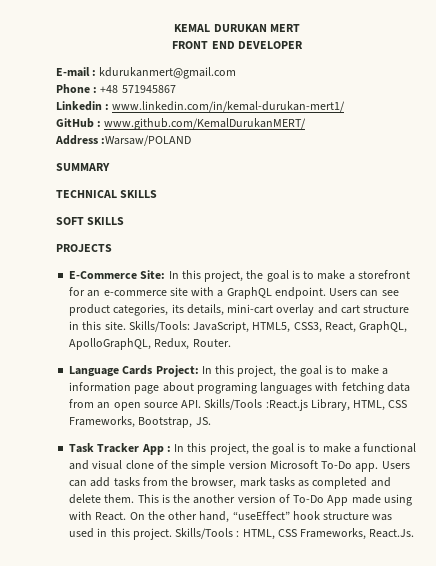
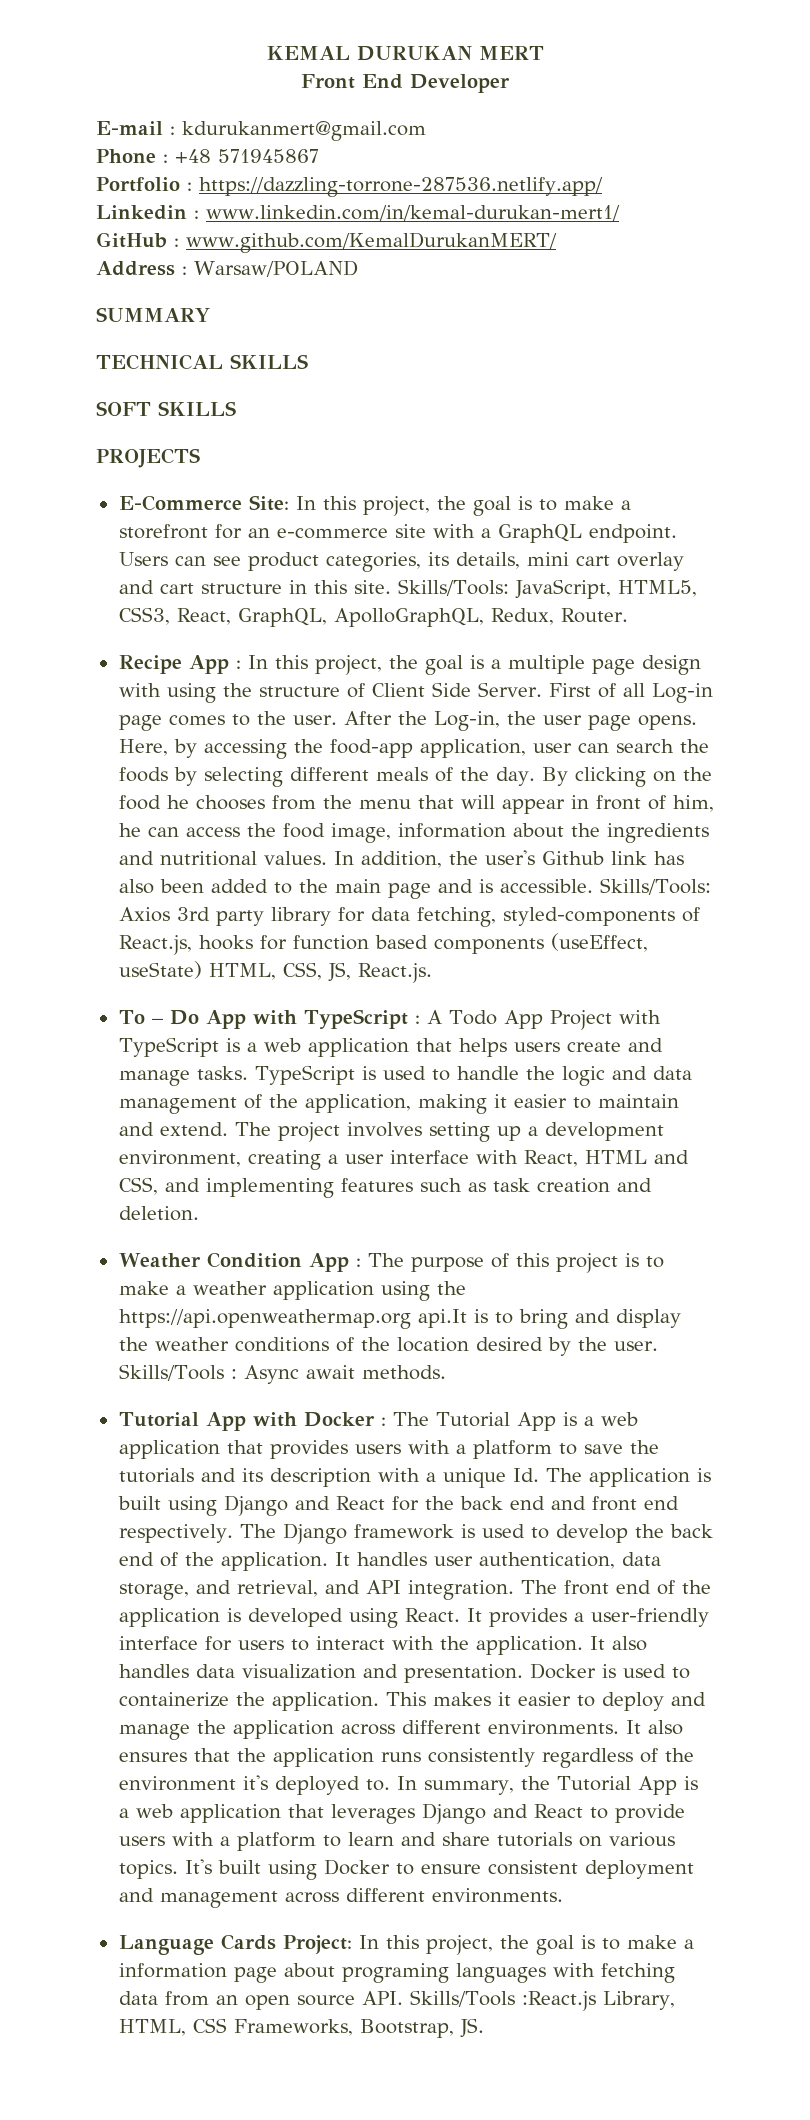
[172,41,303,49] FRONT END DEVELOPER -> [301,74,510,93] Front End Developer
(176, 89) none -> [96,177,603,197] // Portfolio : https://dazzling-torrone-287536.netlify.app/
[101,135,192,146] :Warsaw/POLAND -> [182,260,358,277] : Warsaw/POLAND
[227,304,274,314] mini-cart -> [526,552,610,566] mini cart
(231, 343) none -> [118,655,701,675] [118,682,713,703] [118,711,697,731] [118,739,709,759] [118,767,712,787] [118,795,714,814] [118,823,709,843] [118,850,684,868] [118,878,711,899] [118,907,700,927] [118,933,648,955] [118,961,432,983] [118,1009,661,1030] [118,1037,663,1057] [118,1065,692,1086] [118,1094,679,1114] [118,1122,664,1142] [118,1150,689,1170] [118,1177,652,1198] [118,1206,199,1221] [118,1252,664,1273] [118,1281,466,1301] [118,1309,681,1329] [118,1337,658,1356] [118,1364,446,1384] [118,1412,638,1431] [118,1440,659,1459] [118,1468,711,1488] [117,1495,679,1516] [118,1523,713,1544] [118,1552,661,1571] [118,1580,711,1600] [118,1608,709,1628] [118,1636,647,1655] [118,1663,690,1683] [118,1692,706,1711] [118,1720,683,1740] [118,1748,694,1768] [118,1775,698,1795] [118,1803,685,1824] [118,1832,675,1851] [118,1859,694,1880] [118,1888,563,1908] // Recipe App : In this project, the goal is a multiple page design with using the structure of Client Side Server. First of all Log-in page comes to the user. After the Log-in, the user page opens. Here, by accessing the food-app application, user can search the foods by selecting different meals of the day. By clicking on the food he chooses from the menu that will appear in front of him, he can access the food image, information about the ingredients and nutritional values. In addition, the user's Github link has also been added to the main page and is accessible. Skills/Tools: Axios 3rd party library for data fetching, styled-components of React.js, hooks for function based components (useEffect, useState) HTML, CSS, JS, React.js. // To – Do App with TypeScript : A Todo App Project with TypeScript is a web application that helps users create and manage tasks. TypeScript is used to handle the logic and data management of the application, making it easier to maintain and extend. The project involves setting up a development environment, creating a user interface with React, HTML and CSS, and implementing features such as task creation and deletion. // Weather Condition App : The purpose of this project is to make a weather application using the https://api.openweathermap.org api.It is to bring and display the weather conditions of the location desired by the user. Skills/Tools : Async await methods. // Tutorial App with Docker : The Tutorial App is a web application that provides users with a platform to save the tutorials and its description with a unique Id. The application is built using Django and React for the back end and front end respectively. The Django framework is used to develop the back end of the application. It handles user authentication, data storage, and retrieval, and API integration. The front end of the application is developed using React. It provides a user-friendly interface for users to interact with the application. It also handles data visualization and presentation. Docker is used to containerize the application. This makes it easier to deploy and manage the application across different environments. It also ensures that the application runs consistently regardless of the environment it's deployed to. In summary, the Tutorial App is a web application that leverages Django and React to provide users with a platform to learn and share tutorials on various topics. It's built using Docker to ensure consistent deployment and management across different environments.
[69,443,417,455] [69,460,410,472] [69,477,391,489] [69,494,412,506] [69,511,393,523] [69,528,415,540] // Task Tracker App : In this project, the goal is to make a functional and visual clone of the simple version Microsoft To-Do app. Users can add tasks from the browser, mark tasks as completed and delete them. This is the another version of To-Do App made using with React. On the other hand, “useEffect” hook structure was used in this project. Skills/Tools : HTML, CSS Frameworks, React.Js. -> (484, 2028) none

